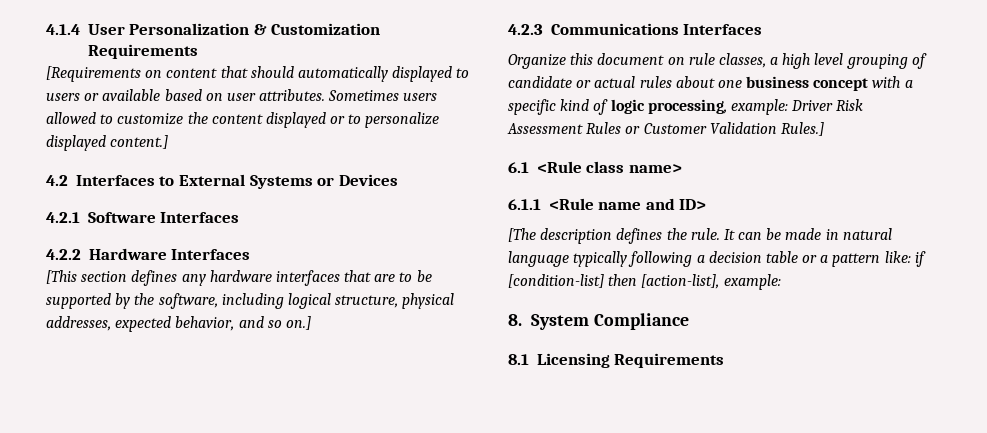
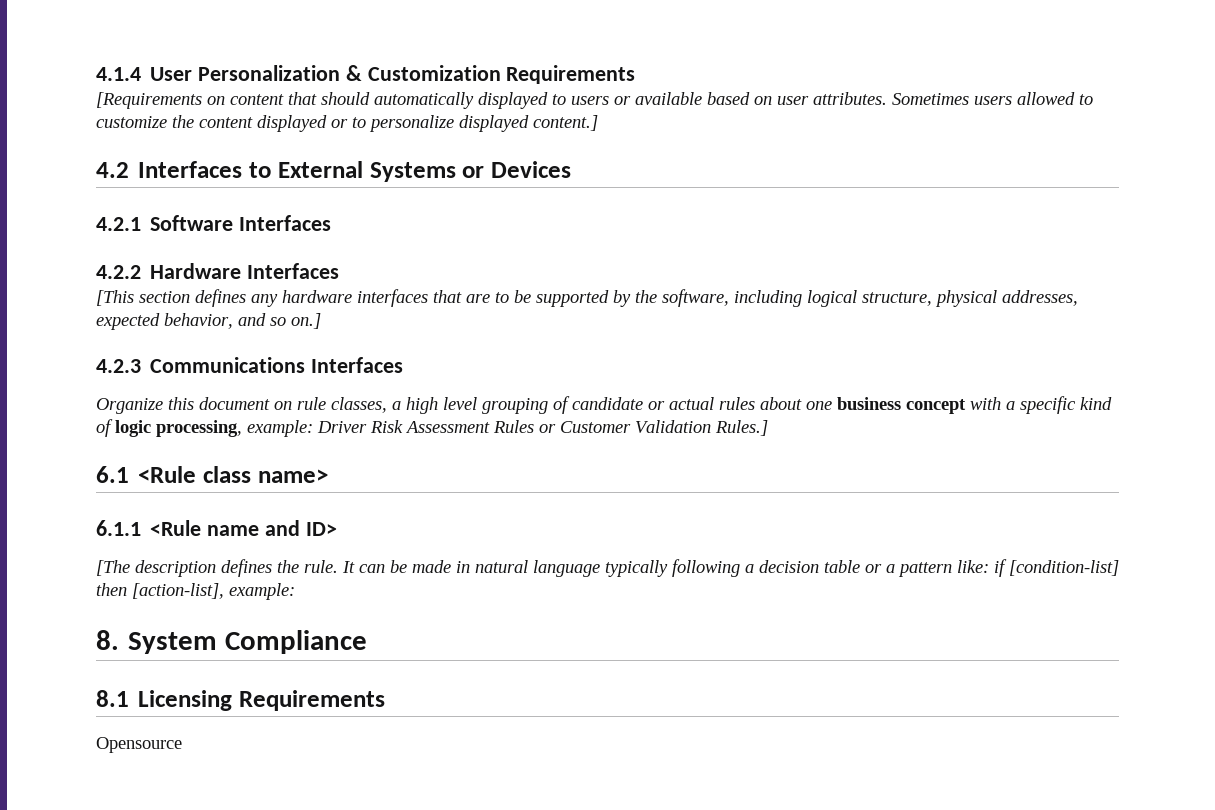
(725, 360) none -> [96,737,182,753] // Opensource

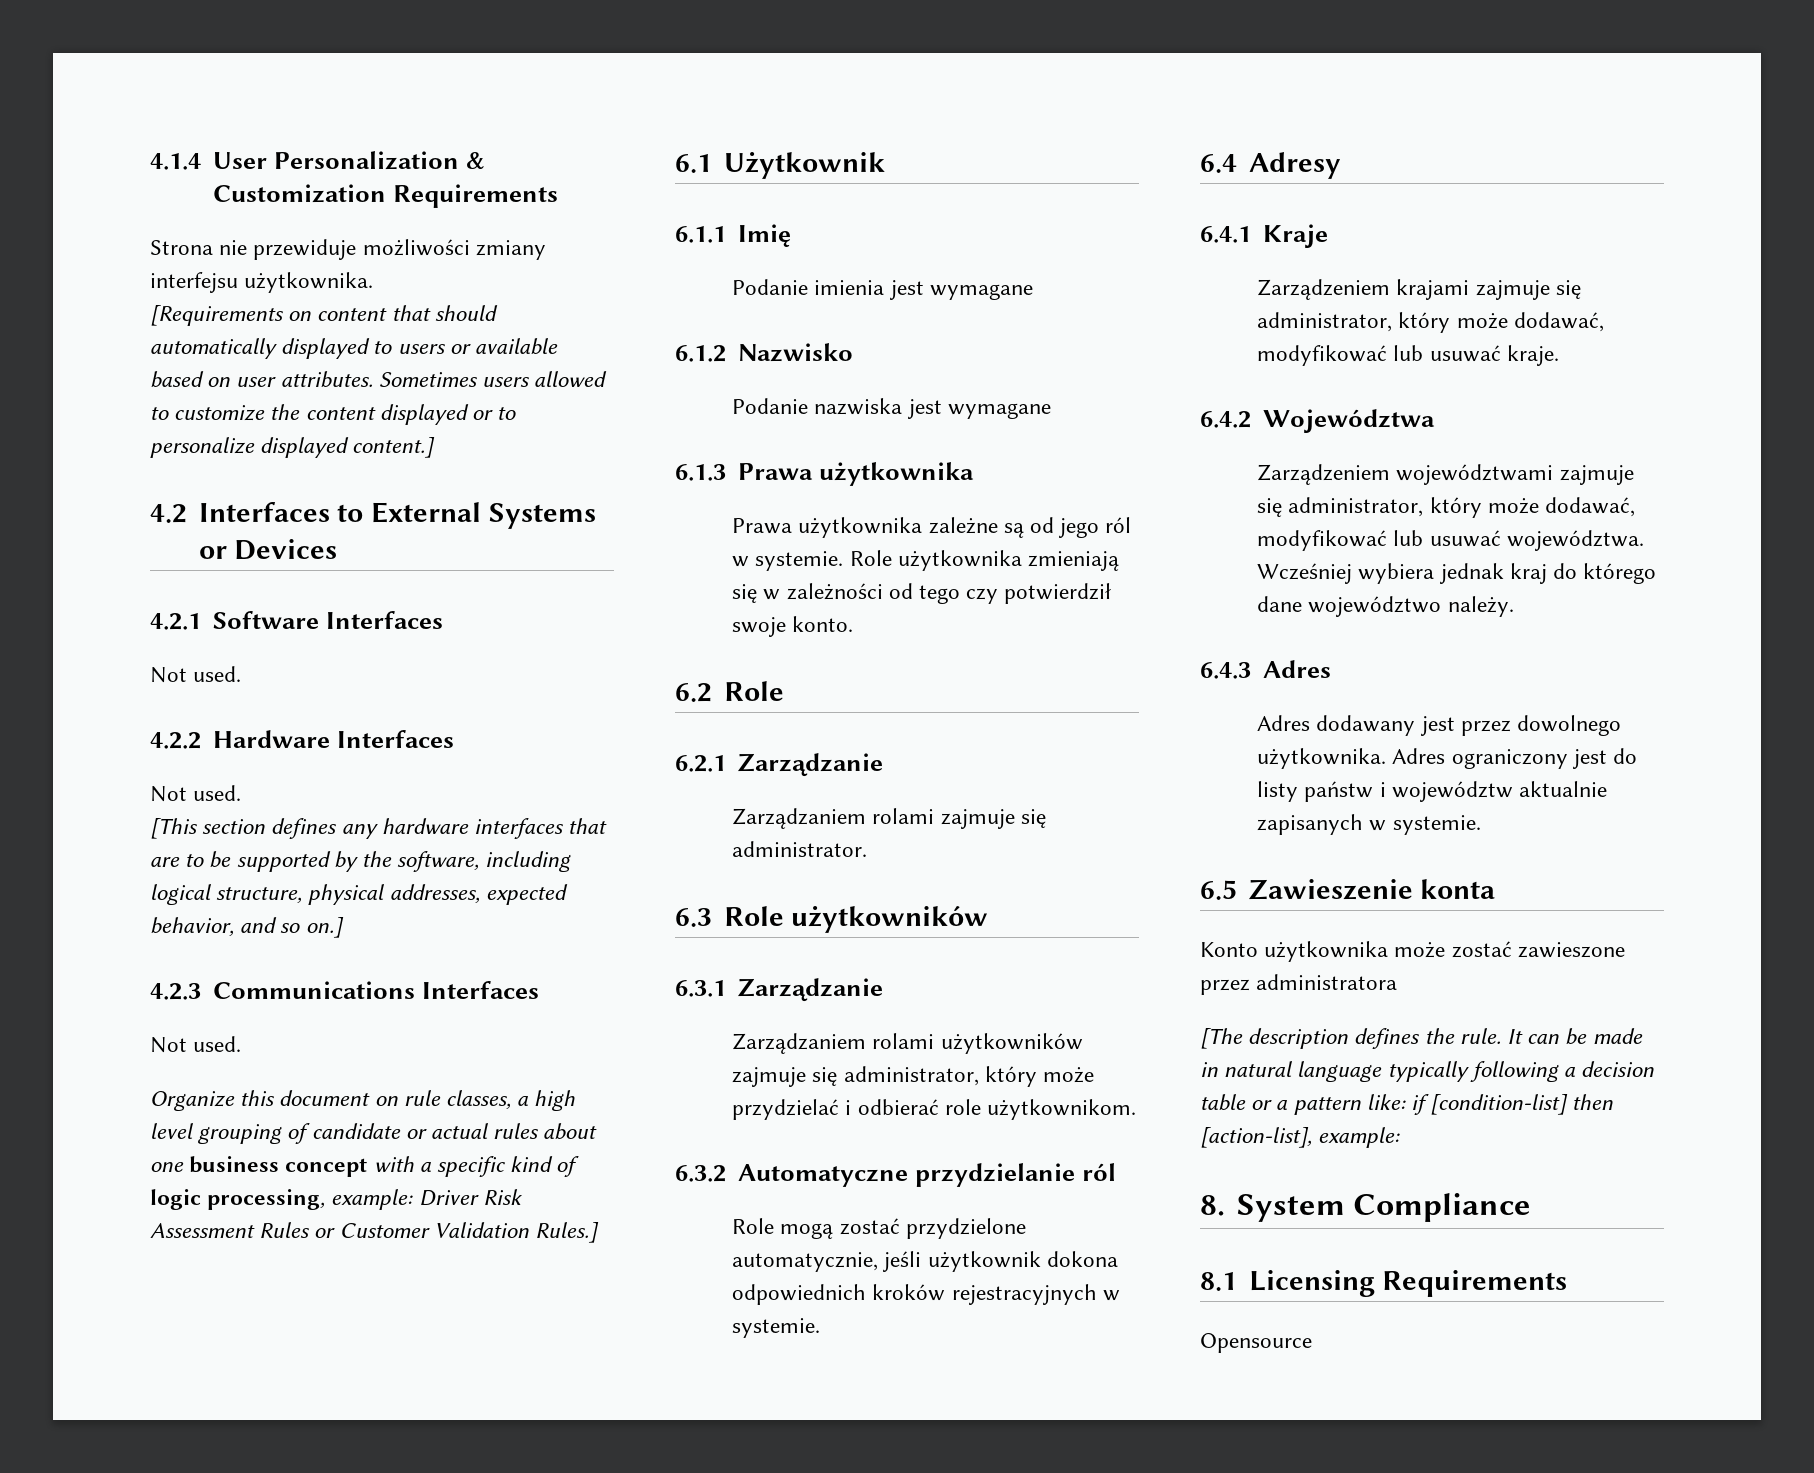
(636, 74) none -> [150,239,546,260] [150,272,374,293] // Strona nie przewiduje możliwości zmiany interfejsu użytkownika.
(332, 223) none -> [150,666,242,683] // Not used.
(340, 271) none -> [150,785,242,802] // Not used.
(404, 365) none -> [150,1036,242,1053] // Not used.
[138,466,328,483] [96,520,337,536] <Rule class name> // 6.1.1 <Rule name and ID> -> [723,152,885,179] [675,224,791,247] [732,279,1033,300] [675,343,853,362] [732,398,1051,419] [675,462,974,486] [732,517,1132,538] [732,550,1120,571] [732,583,1112,604] [732,616,854,637] [675,681,784,702] [675,753,883,777] [732,808,1046,829] [732,841,868,857] [675,906,989,933] [675,978,883,1002] [732,1033,1083,1054] [732,1066,1095,1087] [732,1099,1137,1120] [675,1163,1116,1187] [732,1218,1026,1239] [732,1251,1118,1272] [732,1284,1120,1305] [732,1318,821,1338] [1200,152,1341,179] [1200,224,1328,248] [1257,279,1581,300] [1257,312,1604,333] [1257,345,1559,366] [1200,409,1435,433] [1257,464,1634,485] [1257,497,1636,518] [1257,530,1644,551] [1257,563,1657,584] [1257,596,1514,617] [1200,660,1331,679] [1257,715,1622,736] [1257,748,1638,769] [1257,781,1608,802] [1257,814,1481,835] [1200,879,1496,900] [1200,941,1625,962] [1200,974,1398,995] Użytkownik // 6.1.1 Imię // Podanie imienia jest wymagane // 6.1.2 Nazwisko // Podanie nazwiska jest wymagane // 6.1.3 Prawa użytkownika // Prawa użytkownika zależne są od jego ról w systemie. Role użytkownika zmieniają się w zależności od tego czy potwierdził swoje konto. // 6.2 Role // 6.2.1 Zarządzanie // Zarządzaniem rolami zajmuje się administrator. // 6.3 Role użytkowników // 6.3.1 Zarządzanie // Zarządzaniem rolami użytkowników zajmuje się administrator, który może przydzielać i odbierać role użytkownikom. // 6.3.2 Automatyczne przydzielanie ról // Role mogą zostać przydzielone automatycznie, jeśli użytkownik dokona odpowiednich kroków rejestracyjnych w systemie. // 6.4 Adresy // 6.4.1 Kraje // Zarządzeniem krajami zajmuje się administrator, który może dodawać, modyfikować lub usuwać kraje. // 6.4.2 Województwa // Zarządzeniem województwami zajmuje się administrator, który może dodawać, modyfikować lub usuwać województwa. Wcześniej wybiera jednak kraj do którego dane województwo należy. // 6.4.3 Adres // Adres dodawany jest przez dowolnego użytkownika. Adres ograniczony jest do listy państw i województw aktualnie zapisanych w systemie. // 6.5 Zawieszenie konta // Konto użytkownika może zostać zawieszone przez administratora

